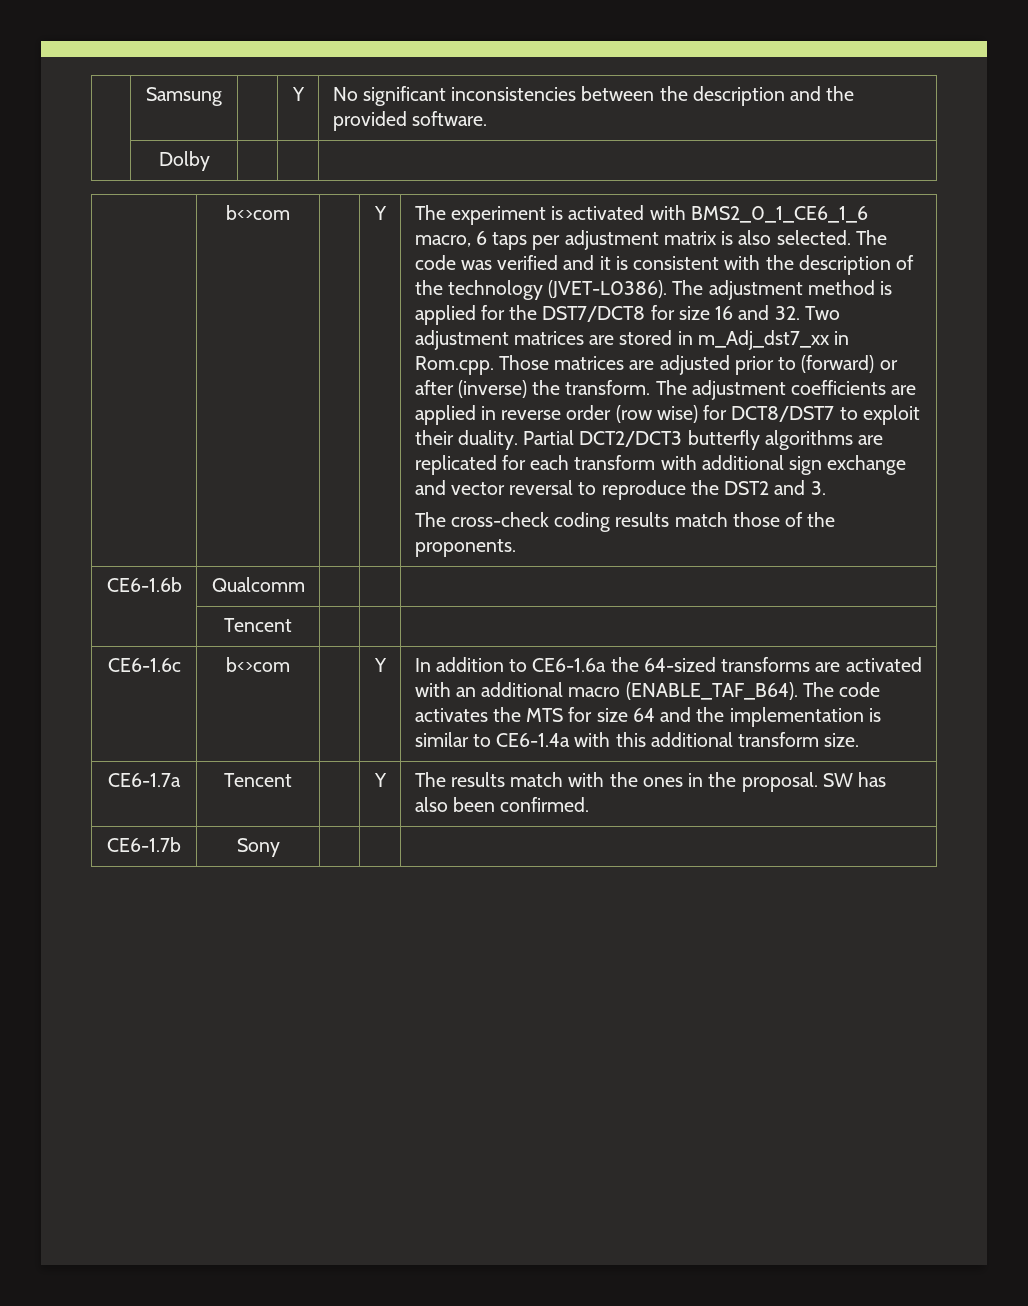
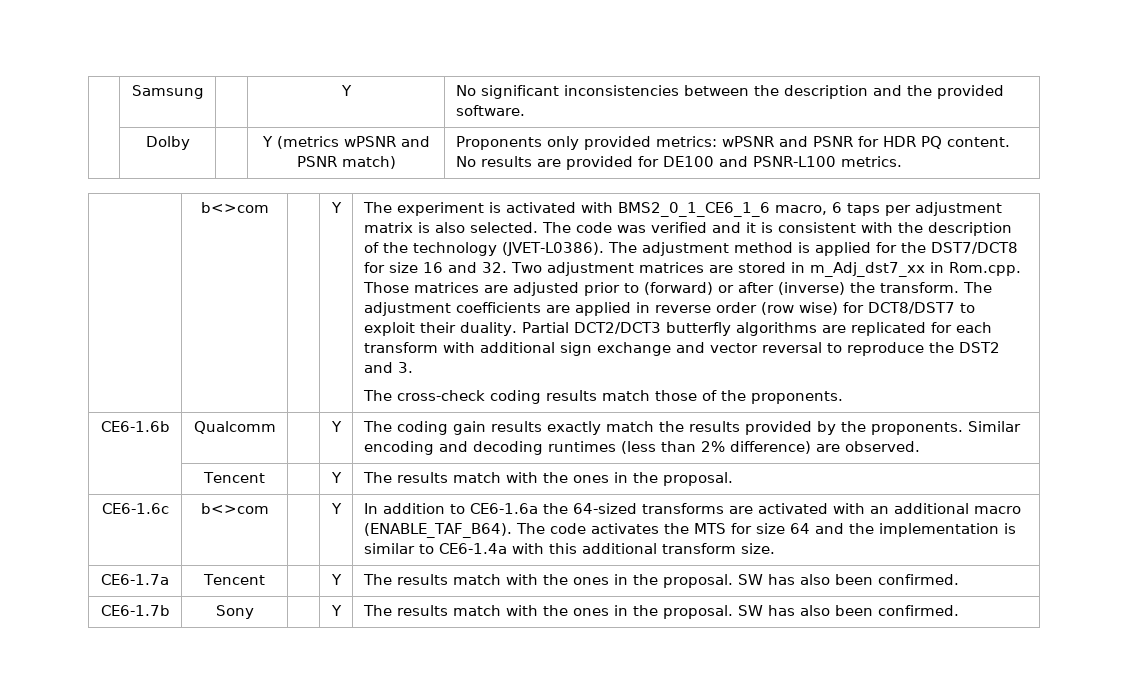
(210, 161) | -> [261,136,430,149] [296,156,396,169] [455,136,1010,150] [455,156,902,170] Y (metrics wPSNR and PSNR match) | Proponents only provided metrics: wPSNR and PSNR for HDR PQ content. No results are provided for DE100 and PSNR-L100 metrics.
[224,618,292,632] | // | Tencent | | | -> [330,421,342,432] [362,421,1021,435] [363,441,920,455] [203,472,266,483] [330,472,342,483] [362,472,733,486] Y | The coding gain results exactly match the results provided by the proponents. Similar encoding and decoding runtimes (less than 2% difference) are observed. // | Tencent | | Y | The results match with the ones in the proposal.
(280, 847) | -> [330,605,342,616] [362,605,959,619] Y | The results match with the ones in the proposal. SW has also been confirmed.

